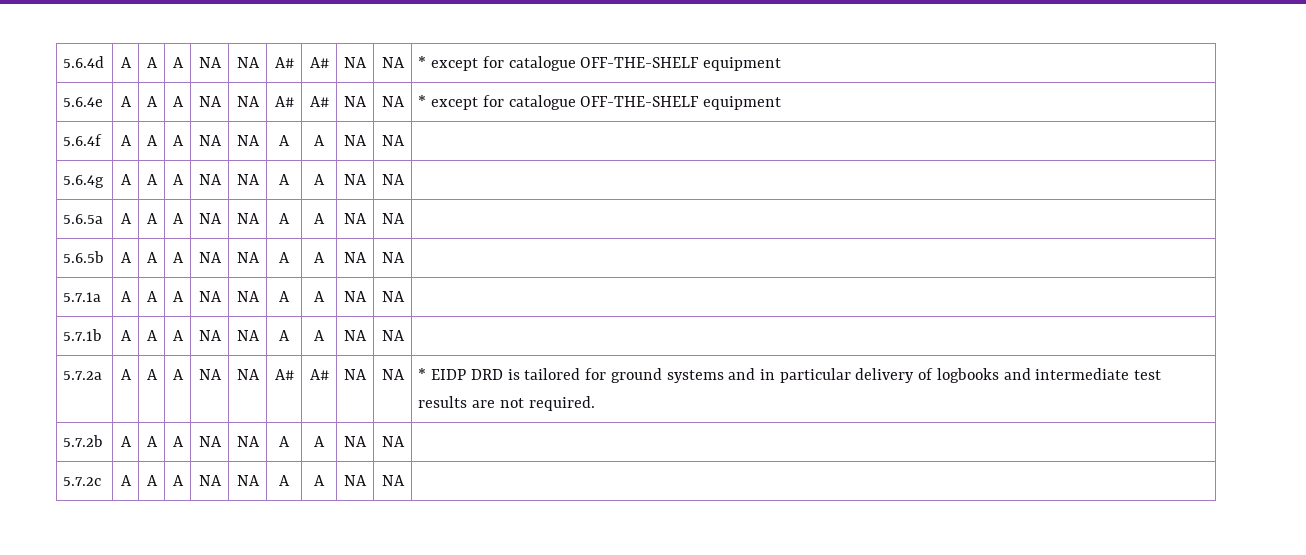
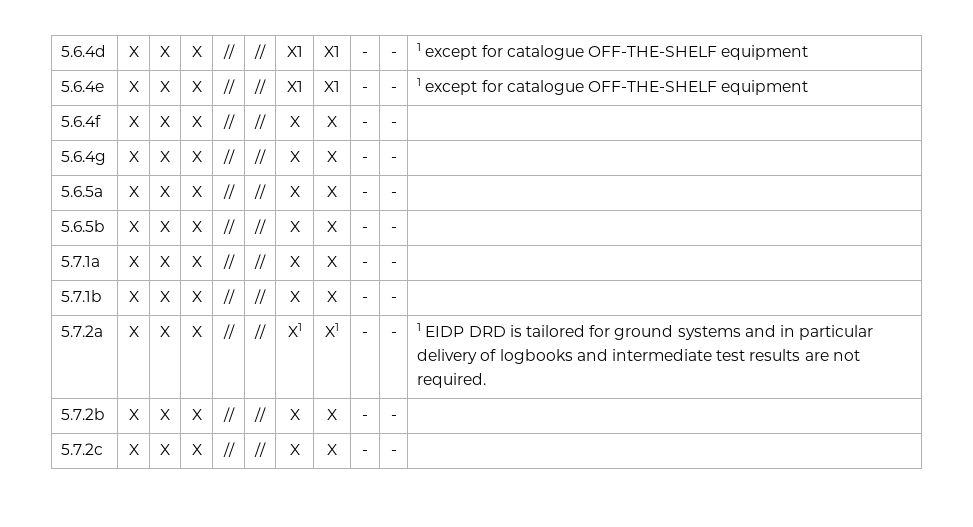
[120,57,132,68] [146,57,158,68] [172,57,184,68] [198,57,222,68] [236,57,260,68] [274,57,294,68] [309,57,329,68] [344,57,367,68] [381,57,405,68] [418,56,427,68] A | A | A | NA | NA | A# | A# | NA | NA | * -> [128,46,139,57] [160,46,170,57] [191,46,202,57] [222,44,235,59] [254,44,266,59] [286,46,303,57] [324,46,340,57] [362,52,368,57] [390,52,397,57] [417,43,422,51] X | X | X | // | // | X1 | X1 | - | - | 1
[120,96,132,107] [146,96,158,107] [172,96,184,107] [198,96,222,107] [236,96,260,107] [274,96,294,107] [309,96,329,107] [344,96,367,107] [381,96,405,107] [418,95,427,107] A | A | A | NA | NA | A# | A# | NA | NA | * -> [128,81,139,92] [160,81,170,92] [191,81,202,92] [222,79,235,94] [254,79,266,94] [286,81,303,92] [324,81,340,92] [362,87,368,92] [390,87,397,92] [417,78,422,86] X | X | X | // | // | X1 | X1 | - | - | 1
[120,135,132,146] [146,135,158,146] [172,135,184,146] [198,135,222,146] [236,135,260,146] [279,135,290,146] [314,135,325,146] [344,135,367,146] [381,135,405,146] [63,175,105,188] [120,174,132,185] [146,174,158,185] [172,174,184,185] [198,174,222,185] [236,174,260,185] [279,174,290,185] [314,174,325,185] [344,174,367,185] [381,174,405,185] [63,214,104,224] [120,213,132,224] [146,213,158,224] [172,213,184,224] [198,213,222,224] [236,213,260,224] [279,213,290,224] [314,213,325,224] [344,213,367,224] [381,213,405,224] [63,251,105,263] [120,252,132,263] [146,252,158,263] [172,252,184,263] [198,252,222,263] [236,252,260,263] [279,252,290,263] [314,252,325,263] [344,252,367,263] [381,252,405,263] [63,292,102,302] [120,291,132,302] [146,291,158,302] [172,291,184,302] [198,291,222,302] [236,291,260,302] [279,291,290,302] [314,291,325,302] [344,291,367,302] [381,291,405,302] [63,329,103,341] [120,330,132,341] [146,330,158,341] [172,330,184,341] [198,330,222,341] [236,330,260,341] [279,330,290,341] [314,330,325,341] [344,330,367,341] [381,330,405,341] [63,371,103,380] [120,369,132,380] [146,369,158,380] [172,369,184,380] [198,369,222,380] [236,369,260,380] [274,369,294,380] [309,369,329,380] [344,369,367,380] [381,369,405,380] [418,368,427,380] A | A | A | NA | NA | A | A | NA | NA | // 5.6.4g | A | A | A | NA | NA | A | A | NA | NA | // 5.6.5a | A | A | A | NA | NA | A | A | NA | NA | // 5.6.5b | A | A | A | NA | NA | A | A | NA | NA | // 5.7.1a | A | A | A | NA | NA | A | A | NA | NA | // 5.7.1b | A | A | A | NA | NA | A | A | NA | NA | // 5.7.2a | A | A | A | NA | NA | A# | A# | NA | NA | * -> [128,116,139,127] [160,116,170,127] [191,116,202,127] [222,114,235,129] [254,114,266,129] [289,116,300,127] [327,116,337,127] [362,122,368,127] [390,122,397,127] [61,151,107,165] [128,151,139,162] [160,151,170,162] [191,151,202,162] [222,149,235,164] [254,149,266,164] [289,151,300,162] [327,151,337,162] [362,157,368,162] [390,157,397,162] [61,186,104,197] [128,186,139,197] [160,186,170,197] [191,186,202,197] [222,184,235,199] [254,184,266,199] [289,186,300,197] [327,186,337,197] [362,192,368,197] [390,192,397,197] [61,220,106,232] [128,221,139,232] [160,221,170,232] [191,221,202,232] [222,219,235,234] [254,219,266,234] [289,221,300,232] [327,221,337,232] [362,227,368,232] [390,227,397,232] [61,256,101,267] [128,256,139,267] [160,256,170,267] [191,256,202,267] [222,254,235,269] [254,254,266,269] [289,256,300,267] [327,256,337,267] [362,262,368,267] [390,262,397,267] [61,290,103,302] [128,291,139,302] [160,291,170,302] [191,291,202,302] [222,289,235,304] [254,289,266,304] [289,291,300,302] [327,291,337,302] [362,297,368,302] [390,297,397,302] [61,325,104,337] [128,326,139,337] [160,326,170,337] [191,326,202,337] [222,324,235,339] [254,324,266,339] [287,323,302,337] [325,323,339,337] [362,332,368,337] [390,332,397,337] [417,323,422,331] X | X | X | // | // | X | X | - | - | // 5.6.4g | X | X | X | // | // | X | X | - | - | // 5.6.5a | X | X | X | // | // | X | X | - | - | // 5.6.5b | X | X | X | // | // | X | X | - | - | // 5.7.1a | X | X | X | // | // | X | X | - | - | // 5.7.1b | X | X | X | // | // | X | X | - | - | // 5.7.2a | X | X | X | // | // | X1 | X1 | - | - | 1
[120,436,132,447] [146,436,158,447] [172,436,184,447] [198,436,222,447] [236,436,260,447] [279,436,290,447] [314,436,325,447] [344,436,367,447] [381,436,405,447] [63,477,102,486] [120,475,132,486] [146,475,158,486] [172,475,184,486] [198,475,222,486] [236,475,260,486] [279,475,290,486] [314,475,325,486] [344,475,367,486] [381,475,405,486] A | A | A | NA | NA | A | A | NA | NA | // 5.7.2c | A | A | A | NA | NA | A | A | NA | NA -> [128,409,139,420] [160,409,170,420] [191,409,202,420] [222,407,235,422] [254,407,266,422] [289,409,300,420] [327,409,337,420] [362,415,368,420] [390,415,397,420] [61,443,104,455] [128,444,139,455] [160,444,170,455] [191,444,202,455] [222,442,235,457] [254,442,266,457] [289,444,300,455] [327,444,337,455] [362,450,368,455] [390,450,397,455] X | X | X | // | // | X | X | - | - | // 5.7.2c | X | X | X | // | // | X | X | - | -

